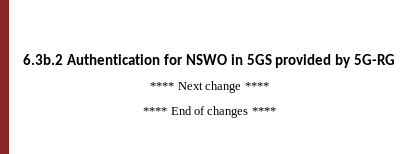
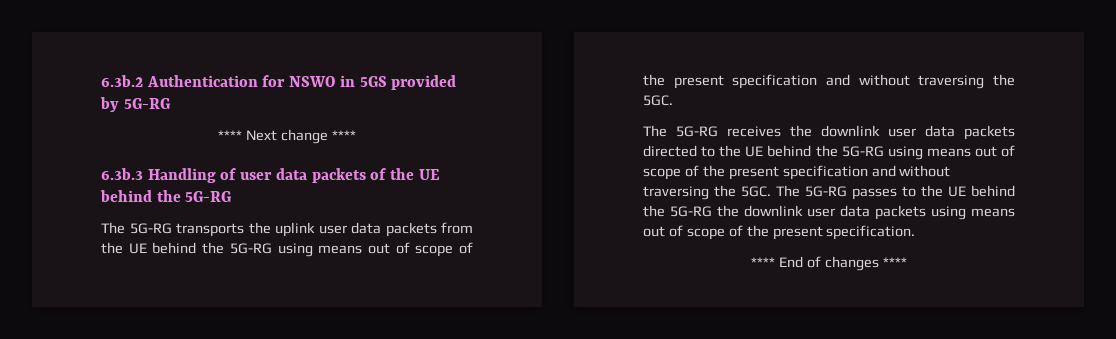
(269, 86) none -> [101,168,440,183] [100,190,233,202] [101,222,473,237] [101,242,473,257] [643,74,1015,89] [643,95,673,106] [643,125,1015,140] [643,145,1016,160] [643,165,951,180] [643,185,1015,200] [643,205,1015,220] [643,225,916,240] // 6.3b.3 Handling of user data packets of the UE behind the 5G-RG // The 5G-RG transports the uplink user data packets from the UE behind the 5G-RG using means out of scope of the present specification and without traversing the 5GC. // The 5G-RG receives the downlink user data packets directed to the UE behind the 5G-RG using means out of scope of the present specification and without traversing the 5GC. The 5G-RG passes to the UE behind the 5G-RG the downlink user data packets using means out of scope of the present specification.

